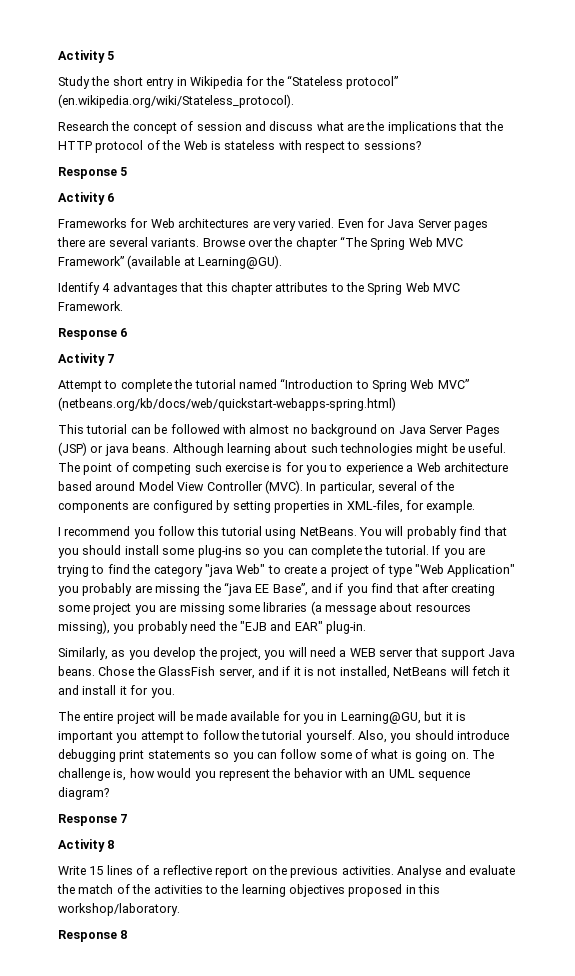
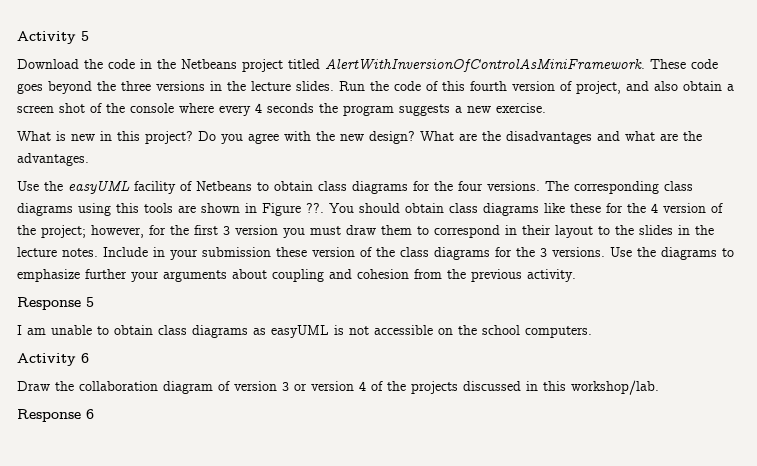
[58,75,399,89] [58,94,294,108] [58,121,503,134] [58,140,421,153] [58,167,128,179] [58,192,115,205] [58,218,489,231] [57,236,464,250] [58,255,283,269] [58,282,461,295] [58,301,123,311] [58,328,128,340] [58,353,115,366] [58,378,469,392] [58,397,396,411] [58,424,500,437] [58,442,507,456] [58,462,508,475] [58,480,454,494] [58,500,476,513] [58,526,507,539] [58,545,485,558] [57,564,516,577] [58,582,496,596] [58,601,471,615] [58,620,366,634] [58,647,516,660] [58,666,511,679] [58,685,175,698] [58,711,466,724] [58,730,510,743] [58,749,494,762] [58,768,471,781] [58,787,109,800] [58,814,128,826] [58,839,115,852] [58,865,515,878] [57,884,441,897] [58,903,180,916] [58,930,128,942] Study the short entry in Wikipedia for the “Stateless protocol” (en.wikipedia.org/wiki/Stateless_protocol). // Research the concept of session and discuss what are the implications that the HTTP protocol of the Web is stateless with respect to sessions? // Response 5 // Activity 6 // Frameworks for Web architectures are very varied. Even for Java Server pages there are several variants. Browse over the chapter “The Spring Web MVC Framework” (available at Learning@GU). // Identify 4 advantages that this chapter attributes to the Spring Web MVC Framework. // Response 6 // Activity 7 // Attempt to complete the tutorial named “Introduction to Spring Web MVC” (netbeans.org/kb/docs/web/quickstart-webapps-spring.html) // This tutorial can be followed with almost no background on Java Server Pages (JSP) or java beans. Although learning about such technologies might be useful. The point of competing such exercise is for you to experience a Web architecture based around Model View Controller (MVC). In particular, several of the components are configured by setting properties in XML-files, for example. // I recommend you follow this tutorial using NetBeans. You will probably find that you should install some plug-ins so you can complete the tutorial. If you are trying to find the category "java Web" to create a project of type "Web Application" you probably are missing the “java EE Base”, and if you find that after creating some project you are missing some libraries (a message about resources missing), you probably need the "EJB and EAR" plug-in. // Similarly, as you develop the project, you will need a WEB server that support Java beans. Chose the GlassFish server, and if it is not installed, NetBeans will fetch it and install it for you. // The entire project will be made available for you in Learning@GU, but it is important you attempt to follow the tutorial yourself. Also, you should introduce debugging print statements so you can follow some of what is going on. The challenge is, how would you represent the behavior with an UML sequence diagram? // Response 7 // Activity 8 // Write 15 lines of a reflective report on the previous activities. Analyse and evaluate the match of the activities to the learning objectives proposed in this workshop/laboratory. // Response 8 -> [17,58,718,72] [17,81,734,94] [17,103,546,116] [17,131,702,144] [17,153,89,166] [17,180,693,194] [17,203,723,216] [17,225,714,238] [17,247,734,260] [17,269,576,282] [17,297,94,310] [17,325,592,338] [17,353,89,366] [17,380,659,395] [17,409,94,422] Download the code in the Netbeans project titled AlertWithInversionOfControlAsMiniFramework. These code goes beyond the three versions in the lecture slides. Run the code of this fourth version of project, and also obtain a screen shot of the console where every 4 seconds the program suggests a new exercise. // What is new in this project? Do you agree with the new design? What are the disadvantages and what are the advantages. // Use the easyUML facility of Netbeans to obtain class diagrams for the four versions. The corresponding class diagrams using this tools are shown in Figure ??. You should obtain class diagrams like these for the 4 version of the project; however, for the first 3 version you must draw them to correspond in their layout to the slides in the lecture notes. Include in your submission these version of the class diagrams for the 3 versions. Use the diagrams to emphasize further your arguments about coupling and cohesion from the previous activity. // Response 5 // I am unable to obtain class diagrams as easyUML is not accessible on the school computers. // Activity 6 // Draw the collaboration diagram of version 3 or version 4 of the projects discussed in this workshop/lab. // Response 6

